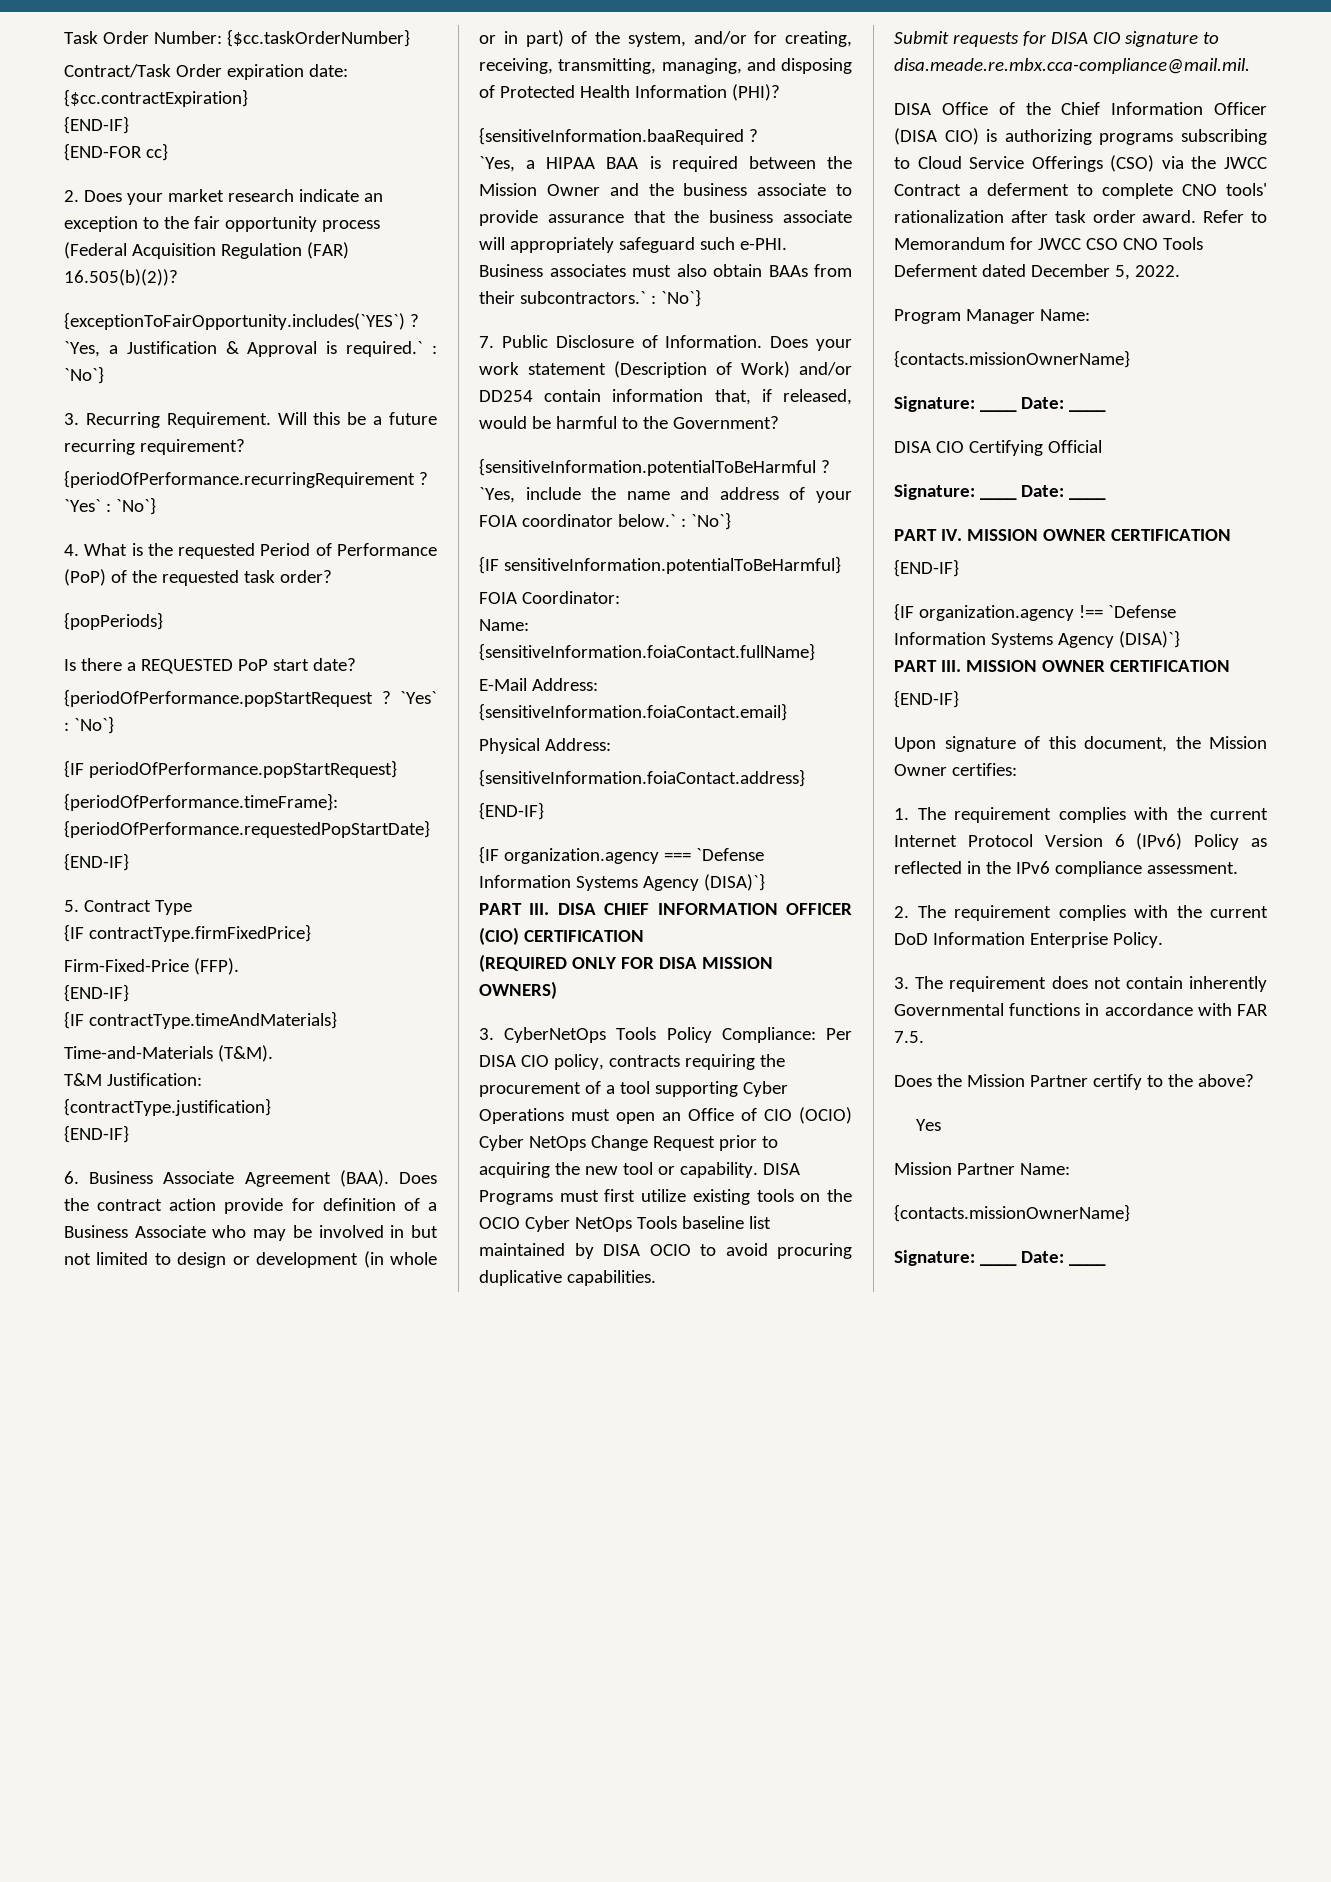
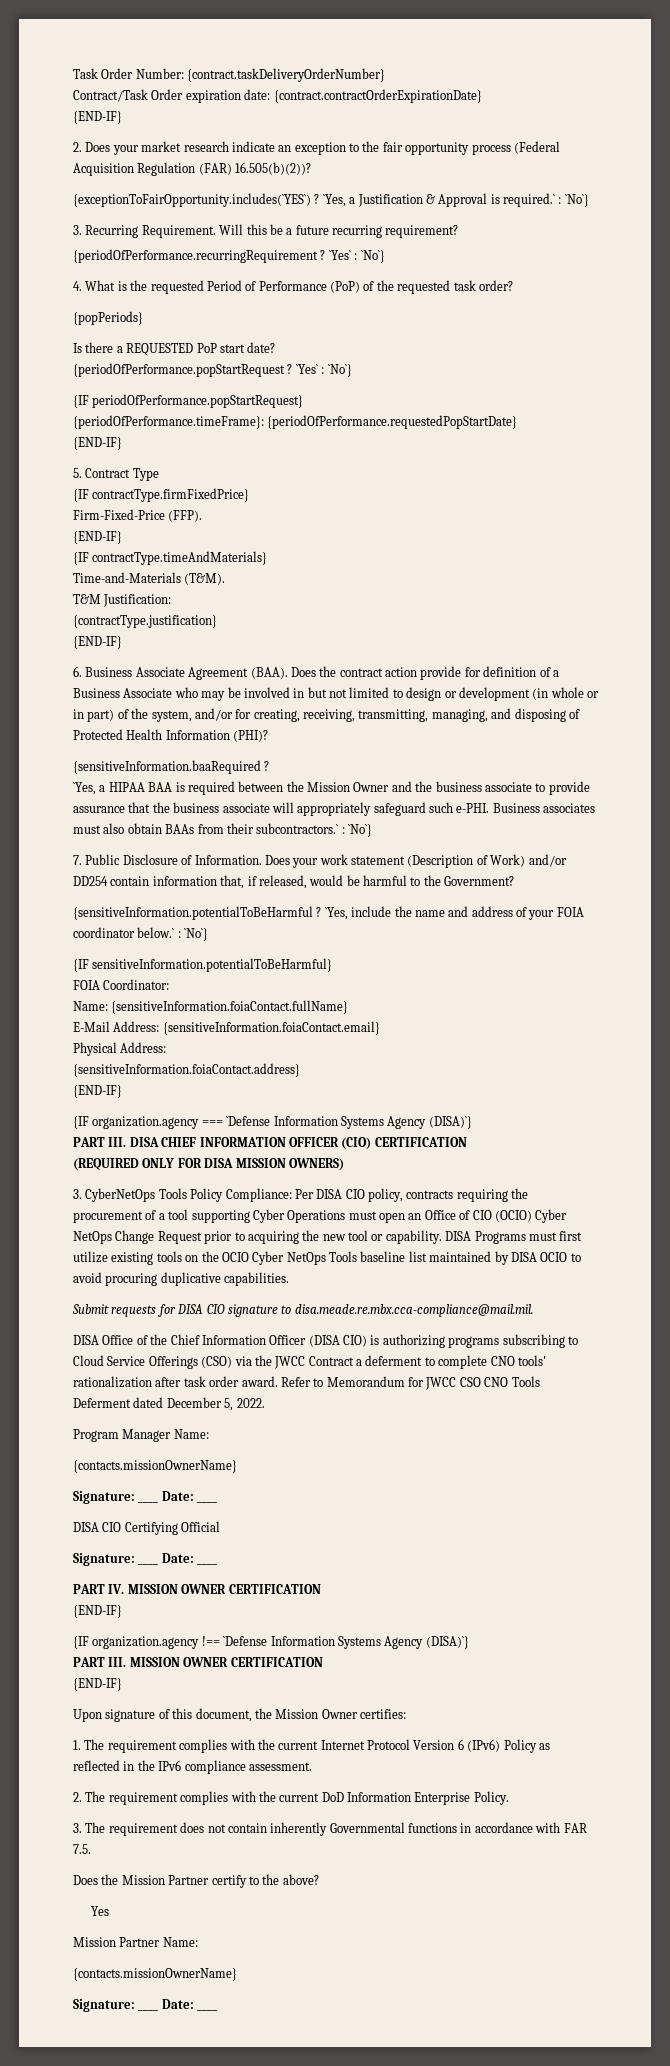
[226,29,410,47] {$cc.taskOrderNumber} -> [187,68,386,82] {contract.taskDeliveryOrderNumber}
[64,89,248,107] [64,116,129,134] [64,143,168,161] {$cc.contractExpiration} // {END-IF} // {END-FOR cc} -> [273,89,482,103] [73,111,122,124] {contract.contractOrderExpirationDate} // {END-IF}

